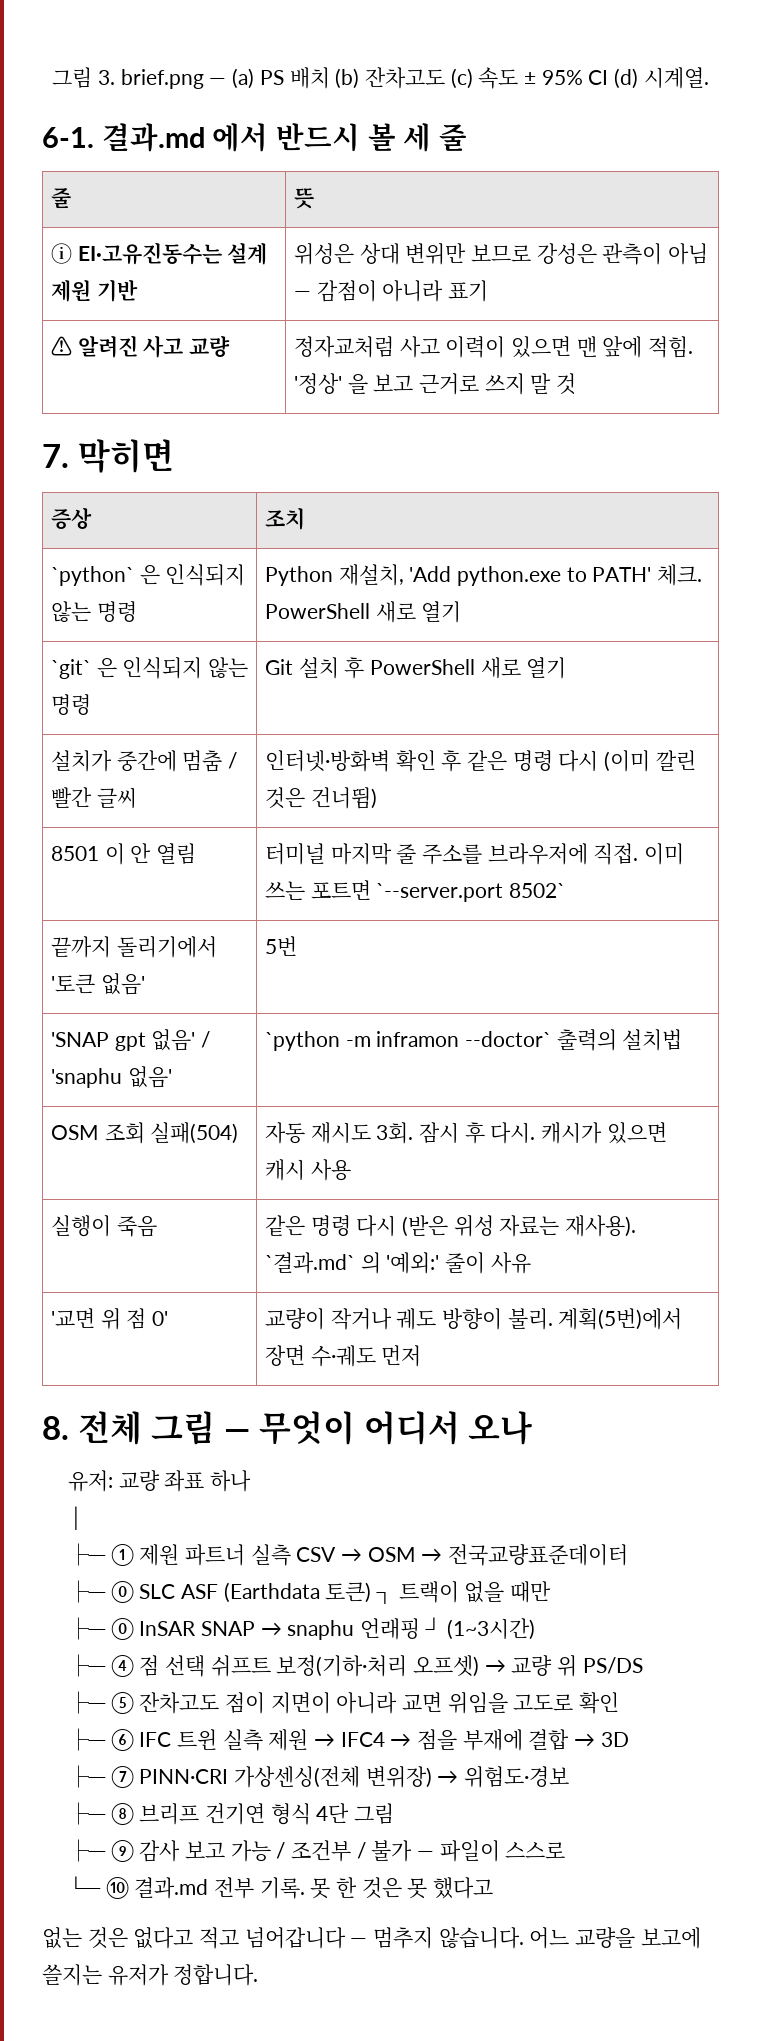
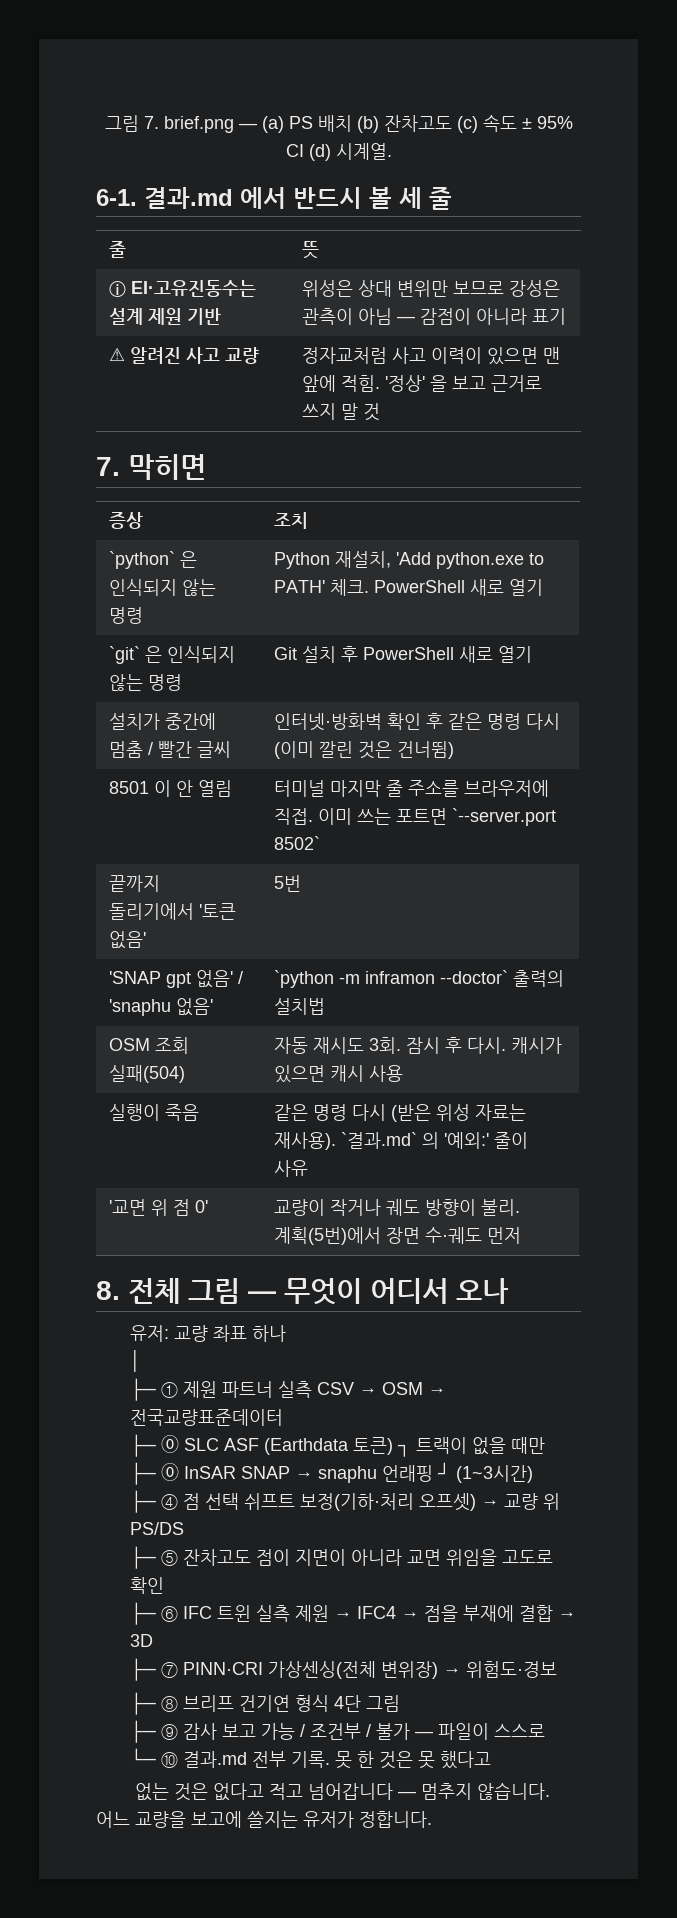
[52,67,116,88] 그림 3. -> [104,115,159,132] 그림 7.

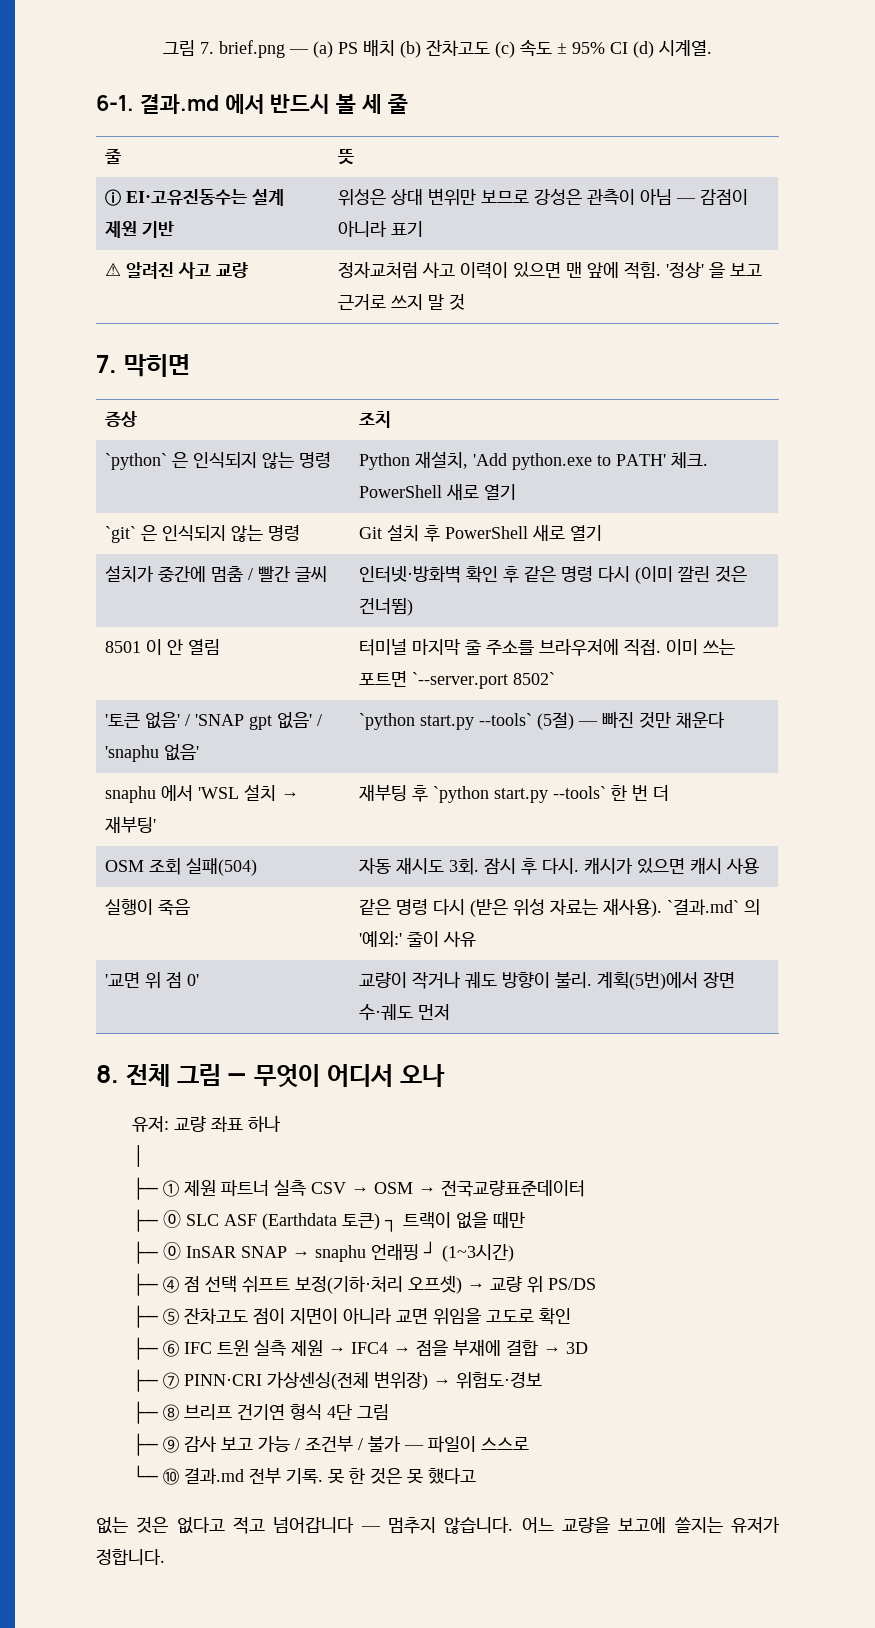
[109,875,161,892] [109,903,195,920] 끝까지 돌리기에서 -> (556, 678) none
[274,875,302,892] | 5번 // -> [185,714,191,726] /
[339,970,565,987] [274,998,326,1015] -m inframon --doctor` 출력의 설치법 -> [420,711,726,730] [105,784,300,803] [105,816,157,833] [359,784,670,803] start.py --tools` (5절) — 빠진 것만 채운다 // snaphu 에서 'WSL 설치 → 재부팅' | 재부팅 후 `python start.py --tools` 한 번 더

